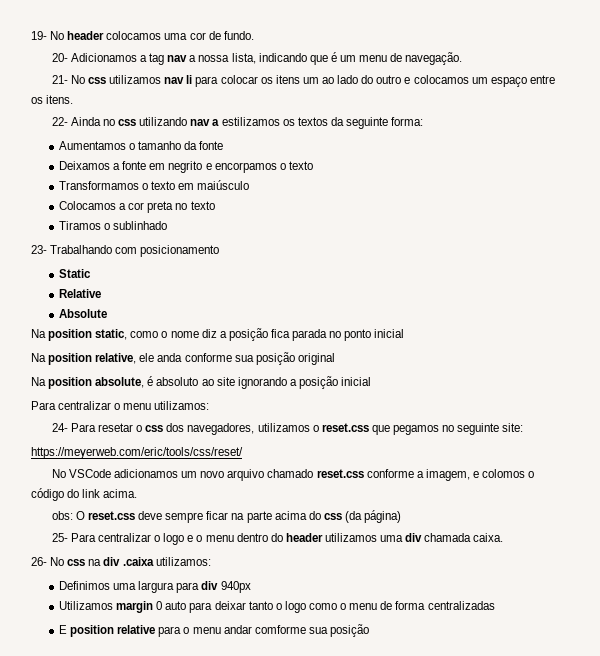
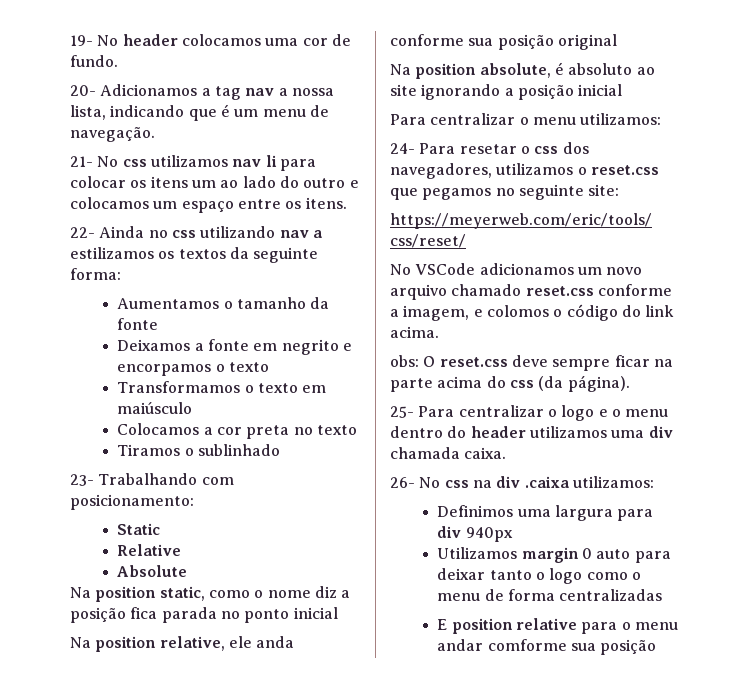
[140,245,220,257] posicionamento -> [70,494,194,510] posicionamento:
[364,510,402,523] página) -> [567,375,630,392] página).

